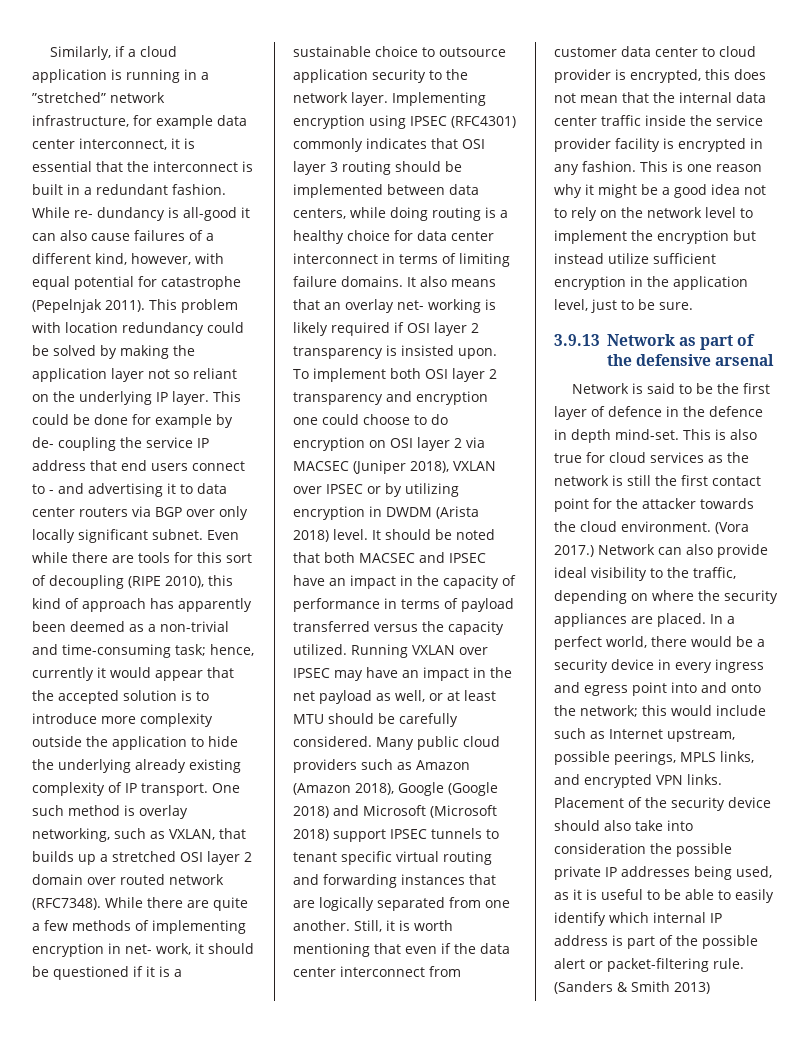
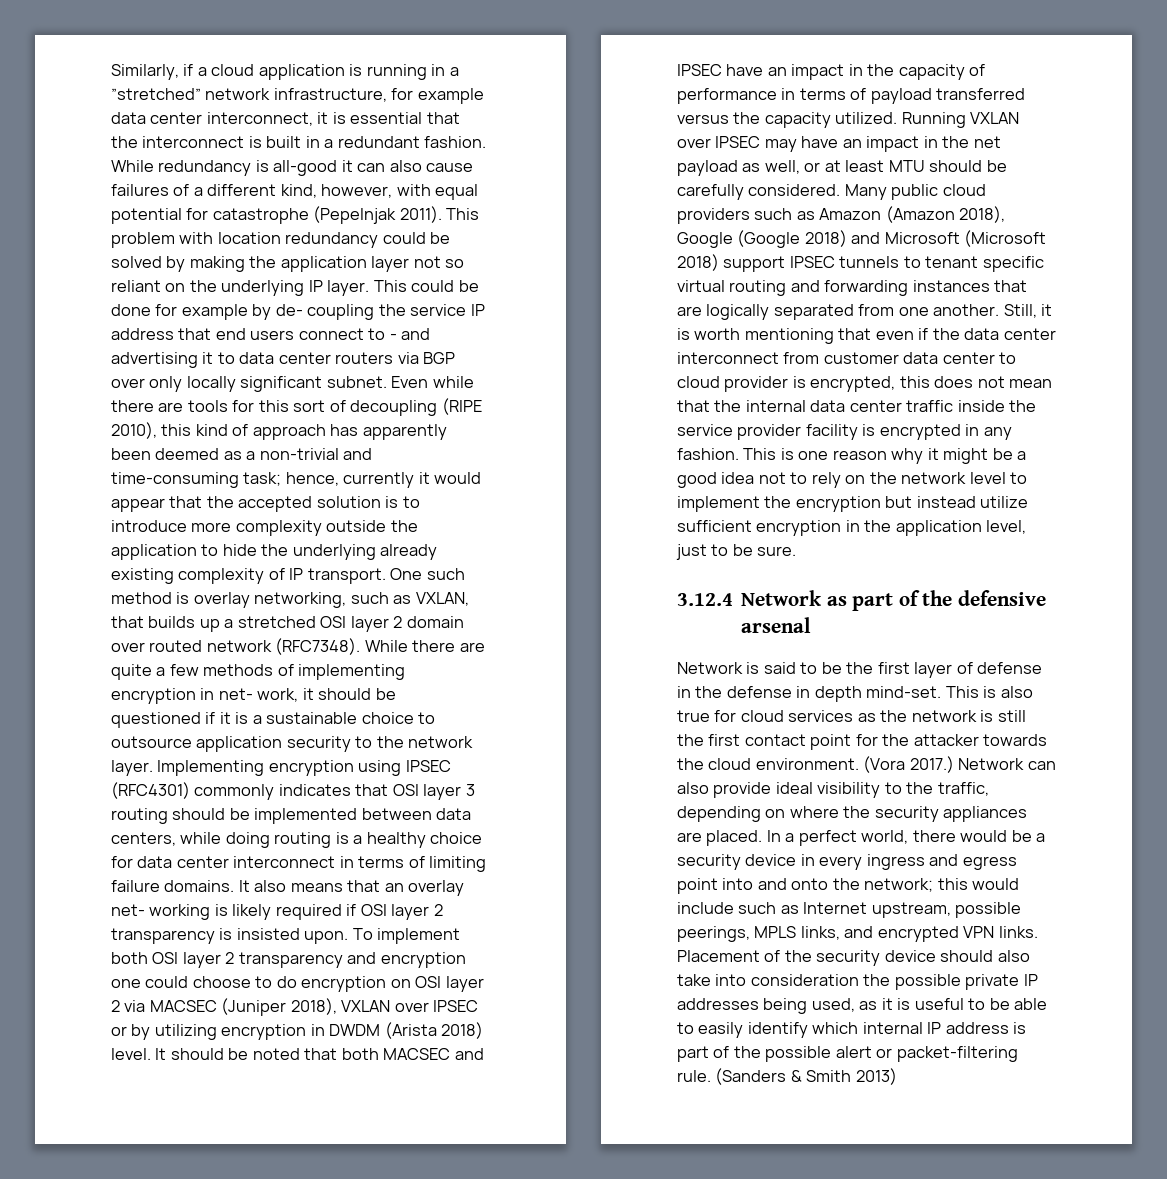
[74,207,165,221] re- dundancy -> [158,160,252,176] redundancy
[554,334,600,346] 3.9.13 -> [677,593,733,606] 3.12.4
[608,406,763,417] defence in the defence -> [977,662,1043,674] [677,686,792,698] defense in the defense

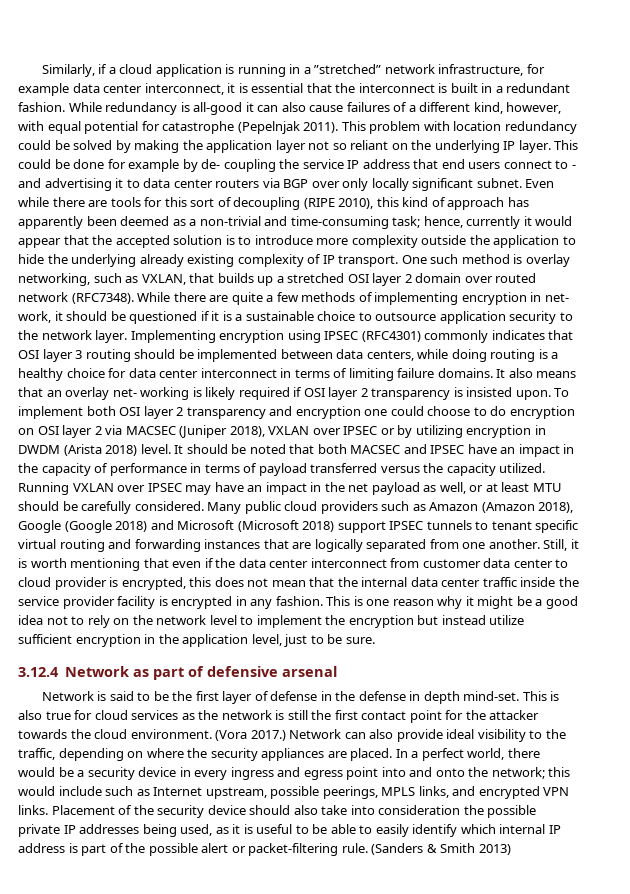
[922,590,953,606] the -> (204, 671) none

